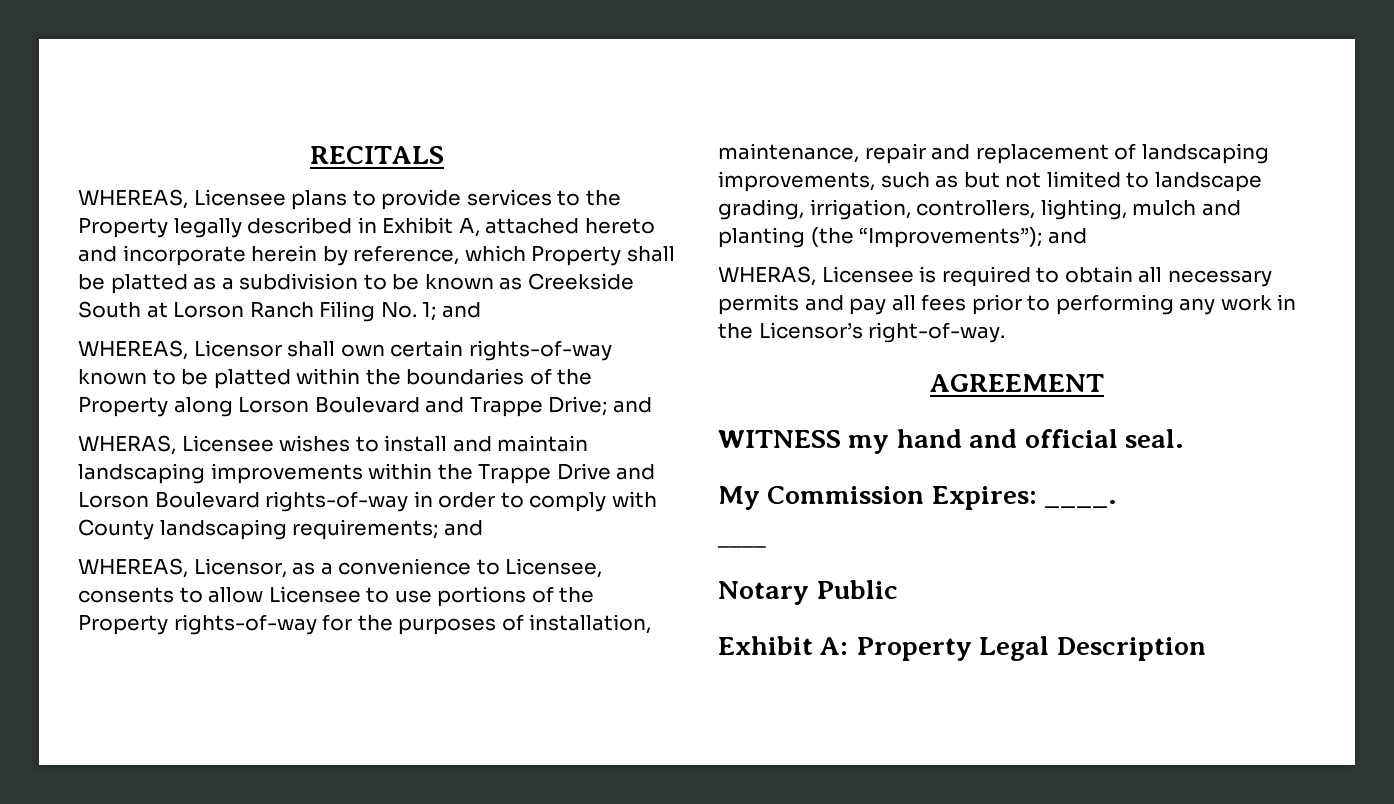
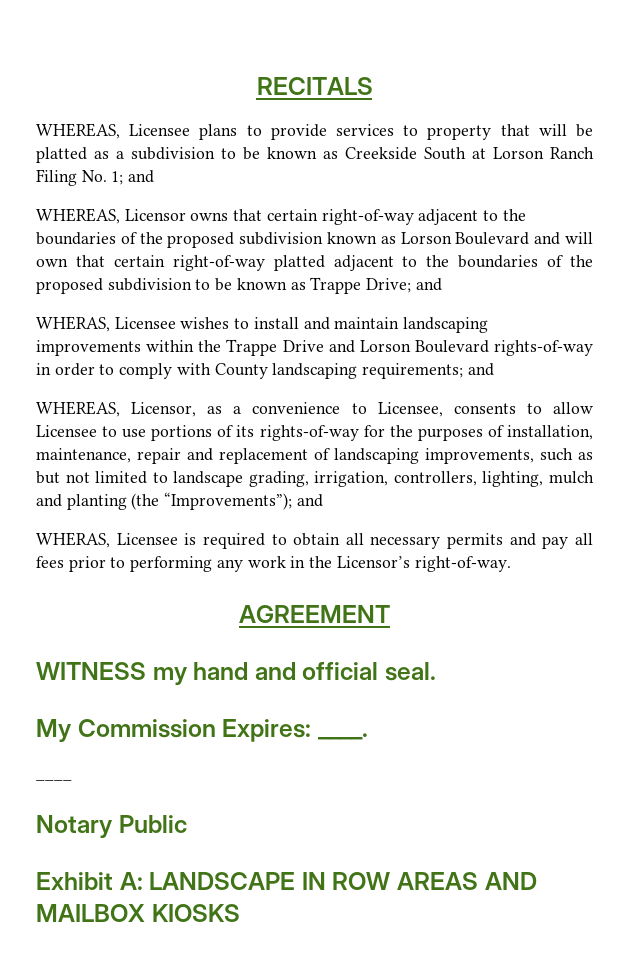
[585,190,621,206] [78,217,655,238] [78,245,675,266] the Property legally described in Exhibit A, attached hereto and incorporate herein by reference, which Property shall -> [427,124,567,140] property that will
[287,340,612,361] [78,368,593,389] [78,396,465,417] shall own certain rights-of-way known to be platted within the boundaries of the Property along Lorson Boulevard and -> [190,209,526,225] [36,232,593,248] [36,255,593,271] [36,278,306,294] owns that certain right-of-way adjacent to the boundaries of the proposed subdivision known as Lorson Boulevard and will own that certain right-of-way platted adjacent to the boundaries of the proposed subdivision to be known as
[559,587,595,603] [78,614,168,635] the Property -> [236,425,255,437] its
[855,636,1206,661] Property Legal Description -> [149,872,537,890] [36,904,240,922] LANDSCAPE IN ROW AREAS AND MAILBOX KIOSKS

